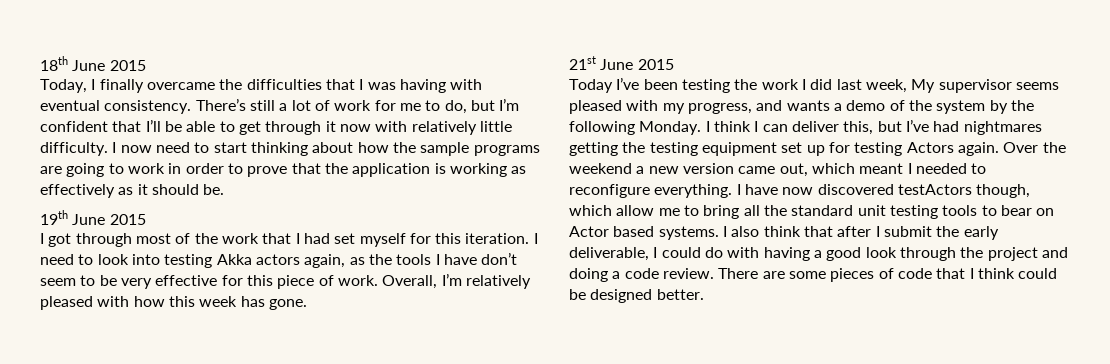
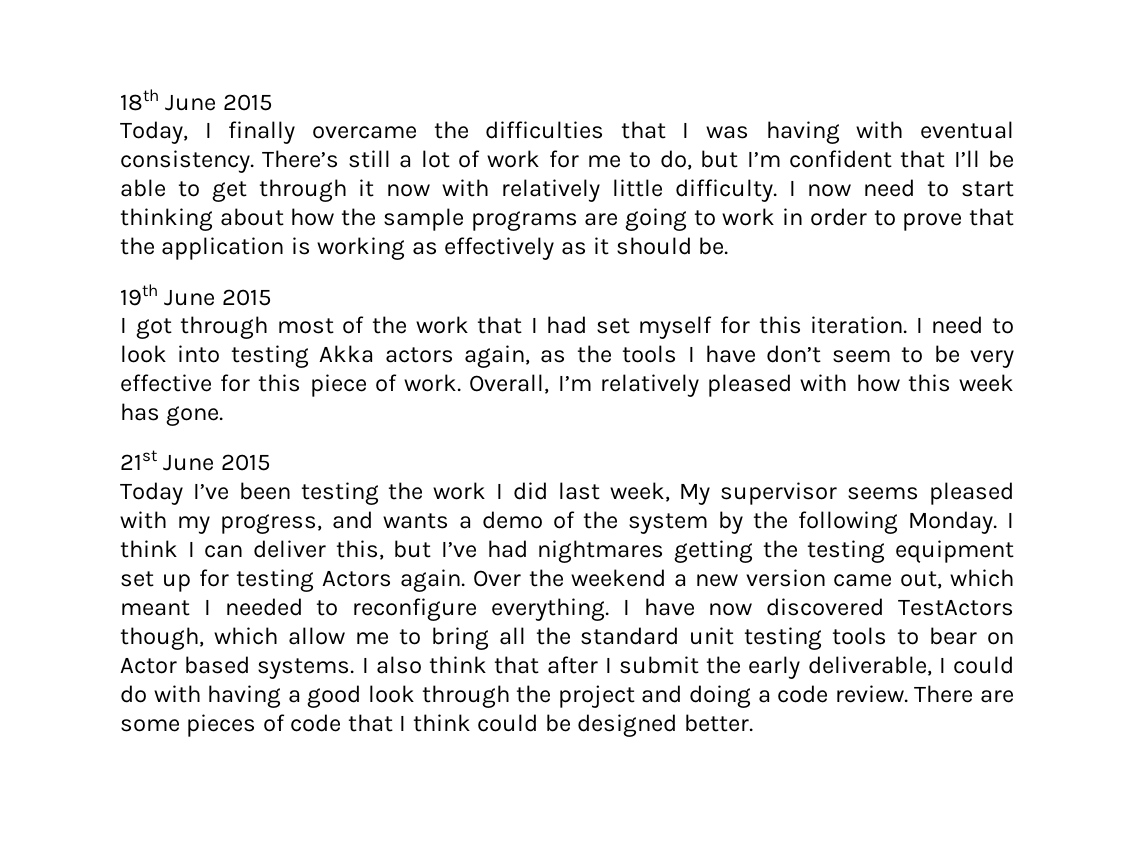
[897,184,972,195] testActors -> [897,599,1014,616] TestActors

